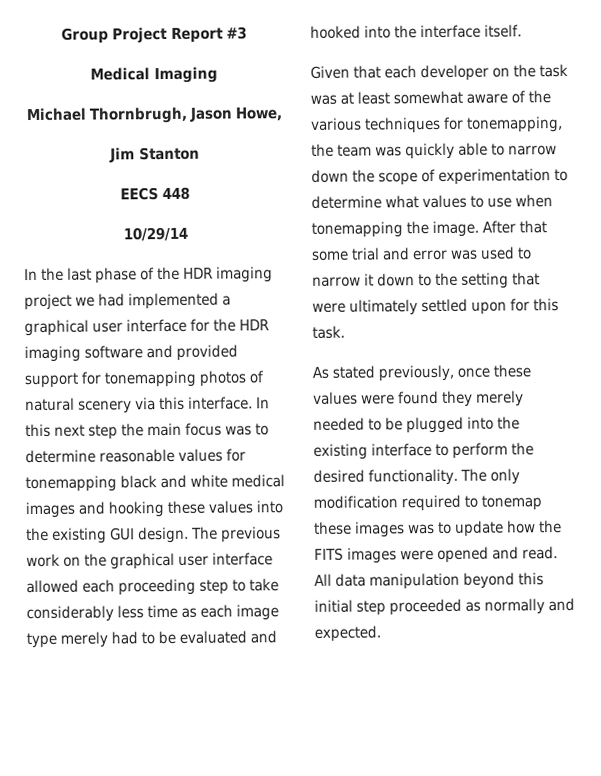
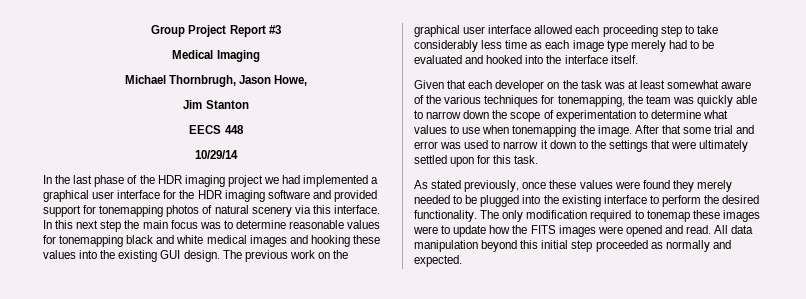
[461,272,510,289] setting -> [608,140,648,152] settings
[408,523,436,535] was -> [413,226,438,234] were

